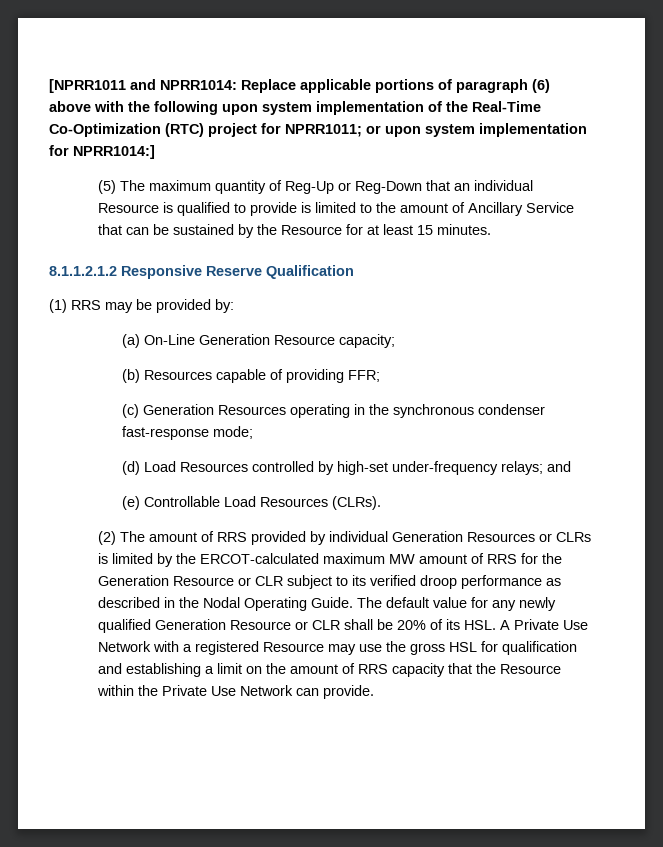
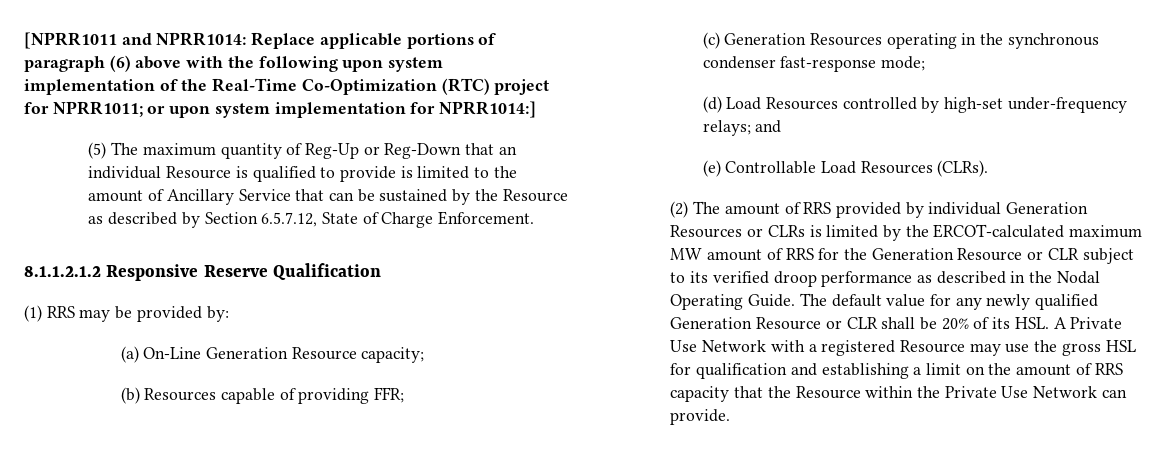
[345,224,491,235] for at least 15 minutes. -> [88,211,535,228] as described by Section 6.5.7.12, State of Charge Enforcement.

